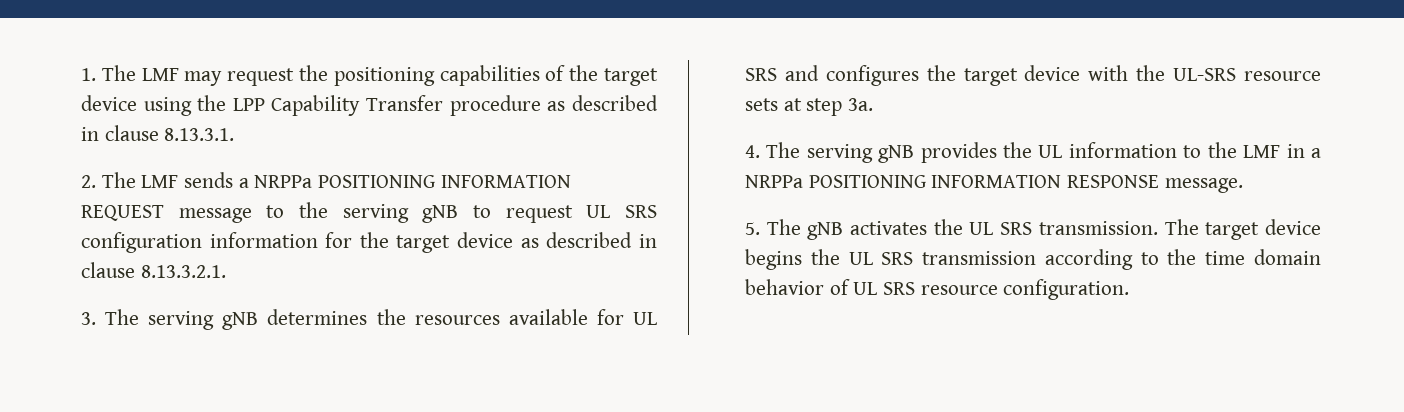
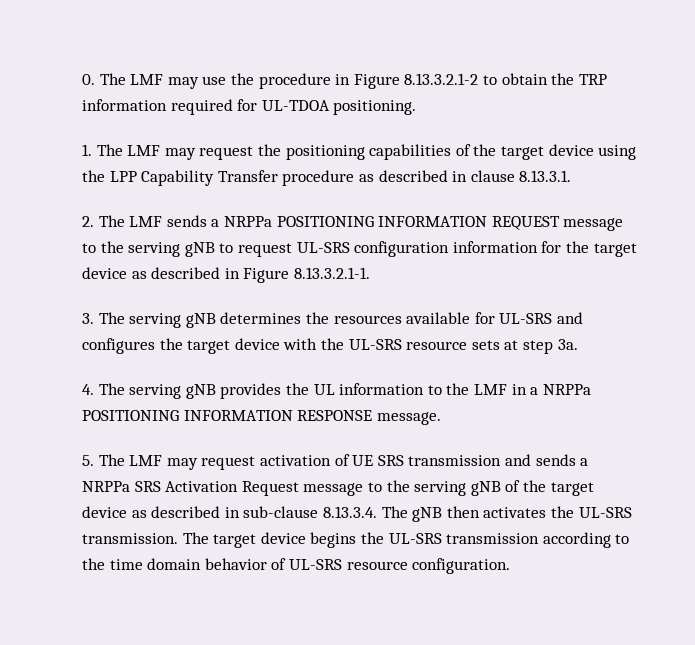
(80, 74) none -> [82,73,607,89] [82,99,417,115] 0. The LMF may use the procedure in Figure 8.13.3.2.1-2 to obtain the TRP information required for UL-TDOA positioning. //
[586,205,657,218] UL SRS -> [296,242,350,253] UL-SRS
[80,262,226,278] clause 8.13.3.2.1. -> [243,267,371,283] Figure 8.13.3.2.1-1.
[633,312,657,325] [744,68,777,81] UL SRS -> [499,313,553,324] UL-SRS
[807,219,1033,240] gNB activates the UL SRS -> [129,454,589,470] [82,480,594,496] [82,506,632,522] LMF may request activation of UE SRS transmission and sends a NRPPa SRS Activation Request message to the serving gNB of the target device as described in sub-clause 8.13.3.4. The gNB then activates the UL-SRS
[848,252,914,265] UL SRS -> [388,533,442,544] UL-SRS
[853,282,915,295] UL SRS -> [289,559,343,570] UL-SRS

